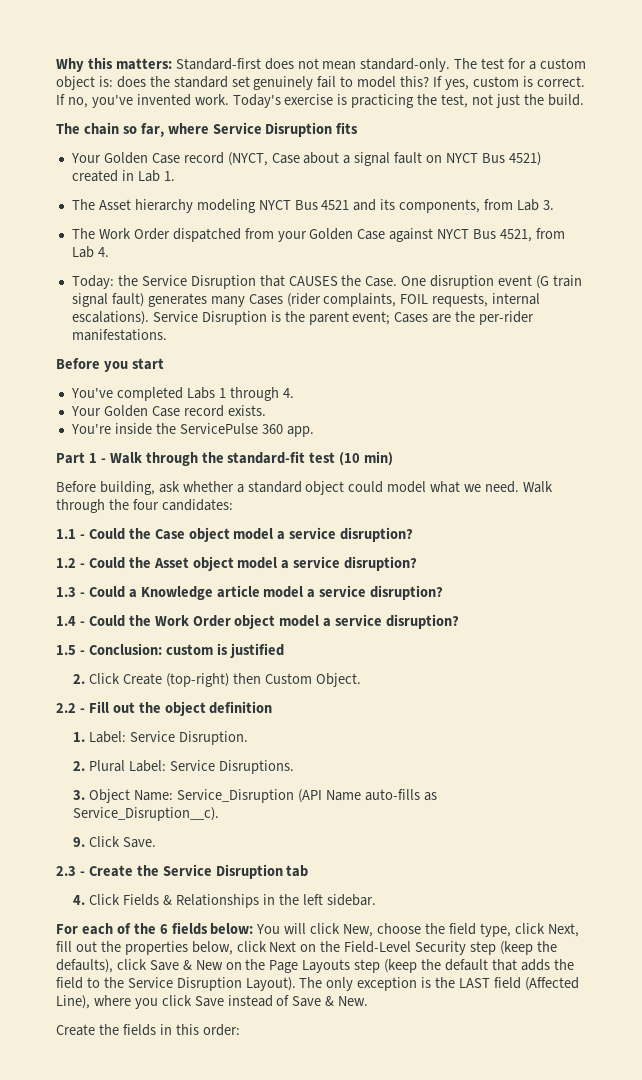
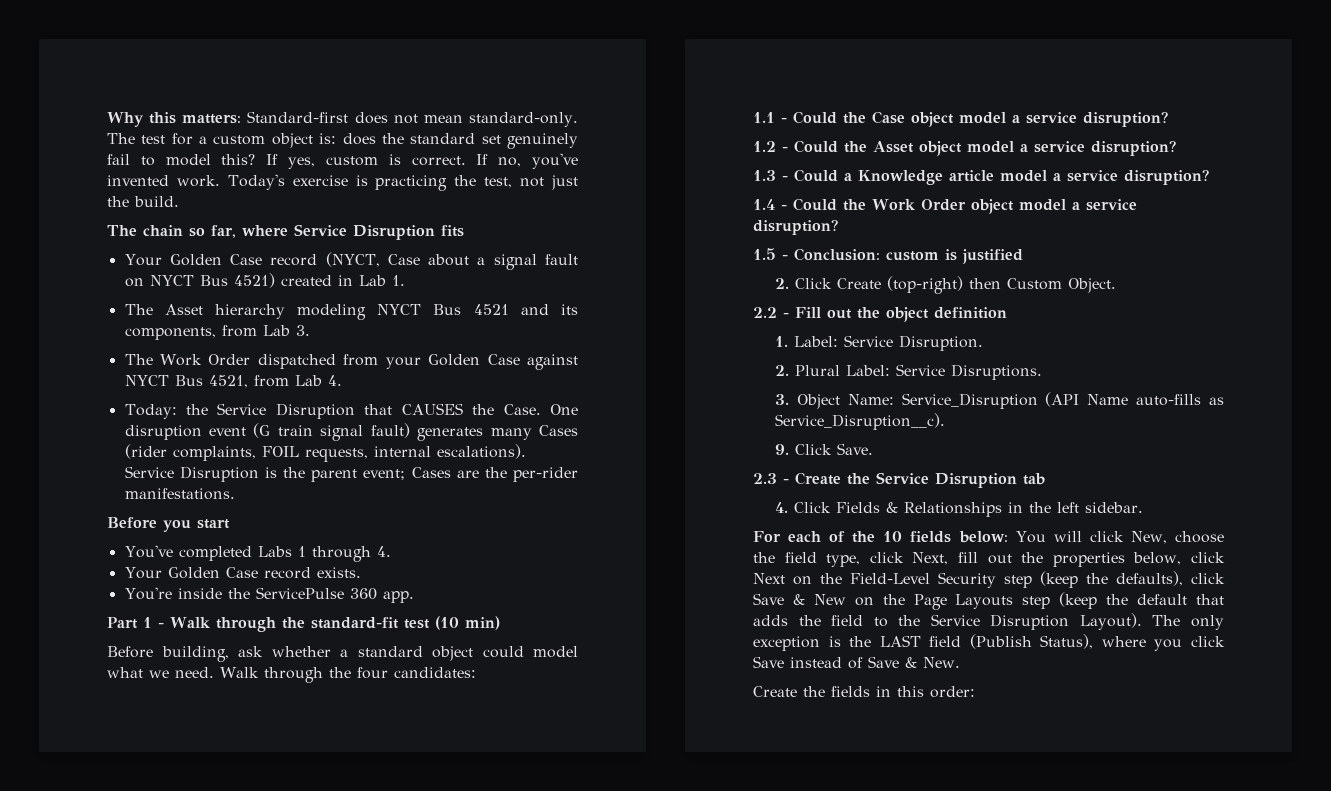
[159,924,168,934] 6 -> [883,531,903,542] 10
[524,977,579,991] [56,995,90,1009] (Affected Line), -> [969,634,1094,649] (Publish Status),

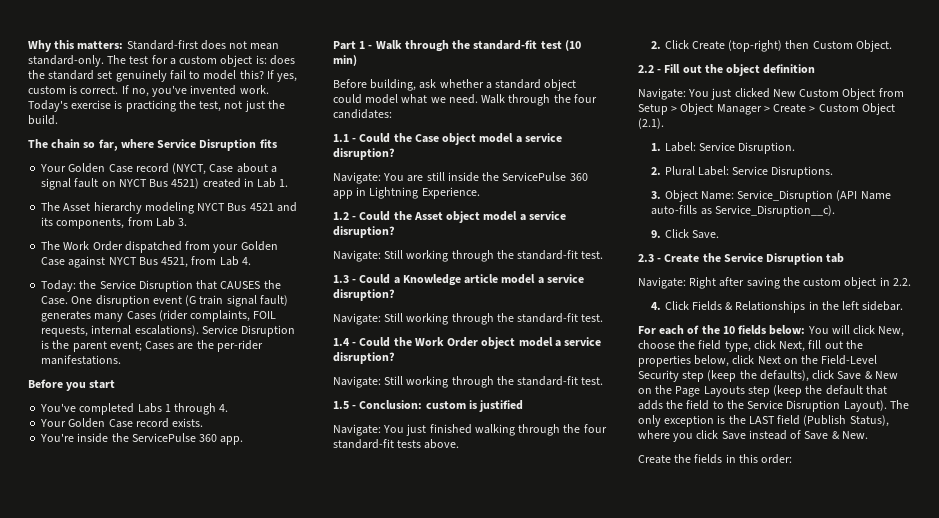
(1168, 119) none -> [333,172,588,184] [333,187,480,199] // Navigate: You are still inside the ServicePulse 360 app in Lightning Experience.
(1176, 148) none -> [333,250,604,262] // Navigate: Still working through the standard-fit test.
(1209, 177) none -> [333,313,604,325] // Navigate: Still working through the standard-fit test.
(838, 227) none -> [333,376,604,388] // Navigate: Still working through the standard-fit test.
(1023, 256) none -> [333,424,607,436] [333,439,460,449] // Navigate: You just finished walking through the four standard-fit tests above.
(1007, 313) none -> [638,88,904,100] [638,103,895,115] [638,118,664,129] // Navigate: You just clicked New Custom Object from Setup > Object Manager > Create > Custom Object (2.1).
(1045, 479) none -> [638,277,911,289] // Navigate: Right after saving the custom object in 2.2.

